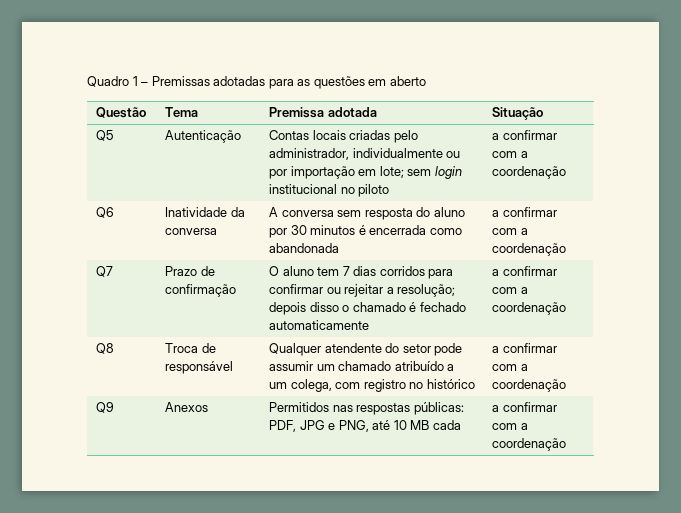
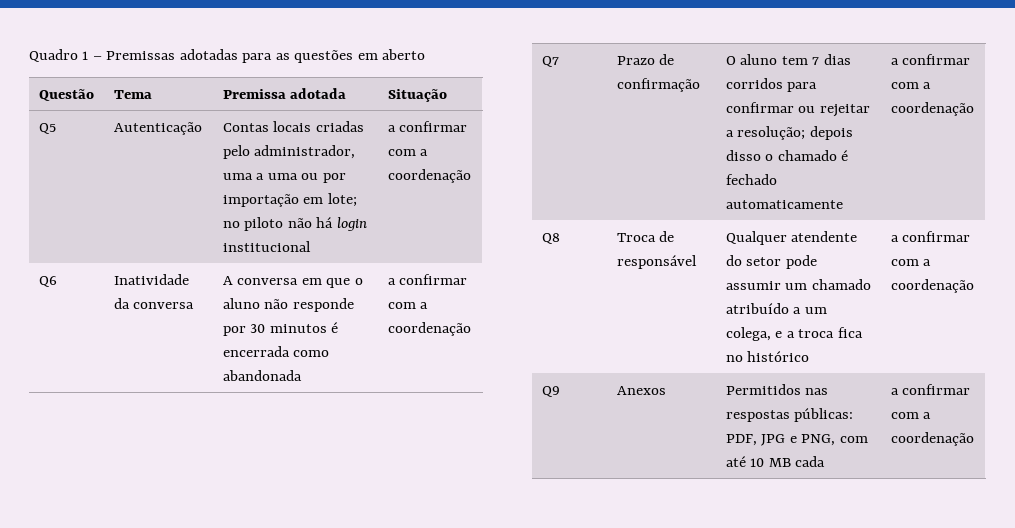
[352,148,443,158] individualmente -> [222,173,298,180] uma a uma
[407,169,432,176] sem -> [222,217,334,231] no piloto não há
[340,184,390,197] no piloto -> (311, 246) none
[337,207,465,220] sem resposta do aluno -> [301,278,363,288] [222,298,354,312] em que o aluno não responde
[335,379,406,392] com registro -> [775,327,863,338] e a troca fica
(369, 426) none -> [839,436,868,443] com

